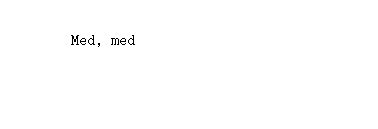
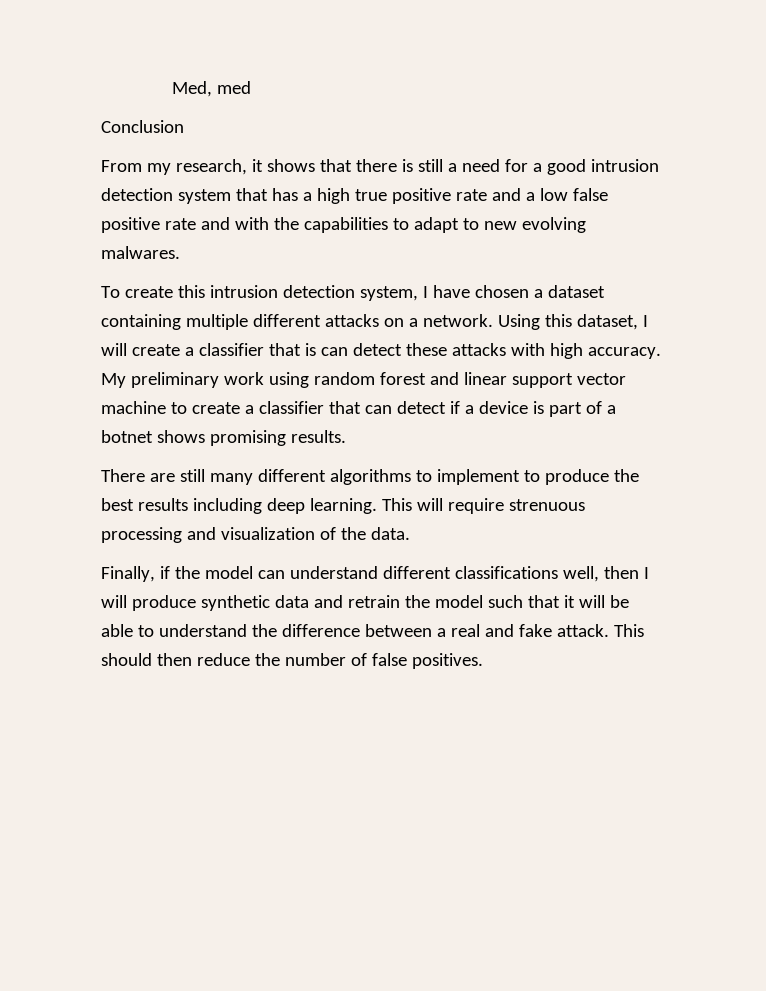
(136, 40) none -> [101,120,184,133] [101,159,659,175] [101,188,608,204] [101,217,586,233] [101,246,180,259] [101,285,605,301] [101,314,648,330] [101,343,661,359] [101,372,626,388] [101,401,616,417] [101,430,346,446] [101,469,639,485] [101,498,585,514] [101,527,410,543] [101,566,649,582] [101,595,629,611] [101,624,644,637] [101,653,483,669] // Conclusion // From my research, it shows that there is still a need for a good intrusion detection system that has a high true positive rate and a low false positive rate and with the capabilities to adapt to new evolving malwares. // To create this intrusion detection system, I have chosen a dataset containing multiple different attacks on a network. Using this dataset, I will create a classifier that is can detect these attacks with high accuracy. My preliminary work using random forest and linear support vector machine to create a classifier that can detect if a device is part of a botnet shows promising results. // There are still many different algorithms to implement to produce the best results including deep learning. This will require strenuous processing and visualization of the data. // Finally, if the model can understand different classifications well, then I will produce synthetic data and retrain the model such that it will be able to understand the difference between a real and fake attack. This should then reduce the number of false positives.

